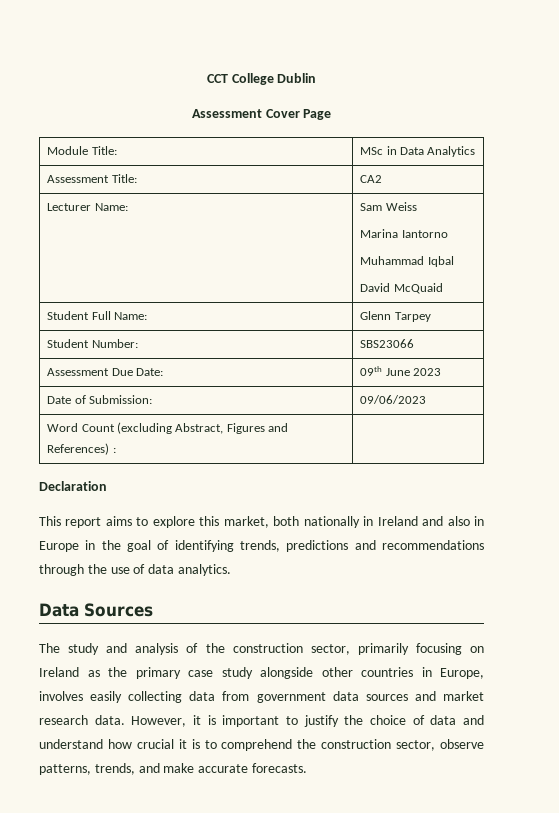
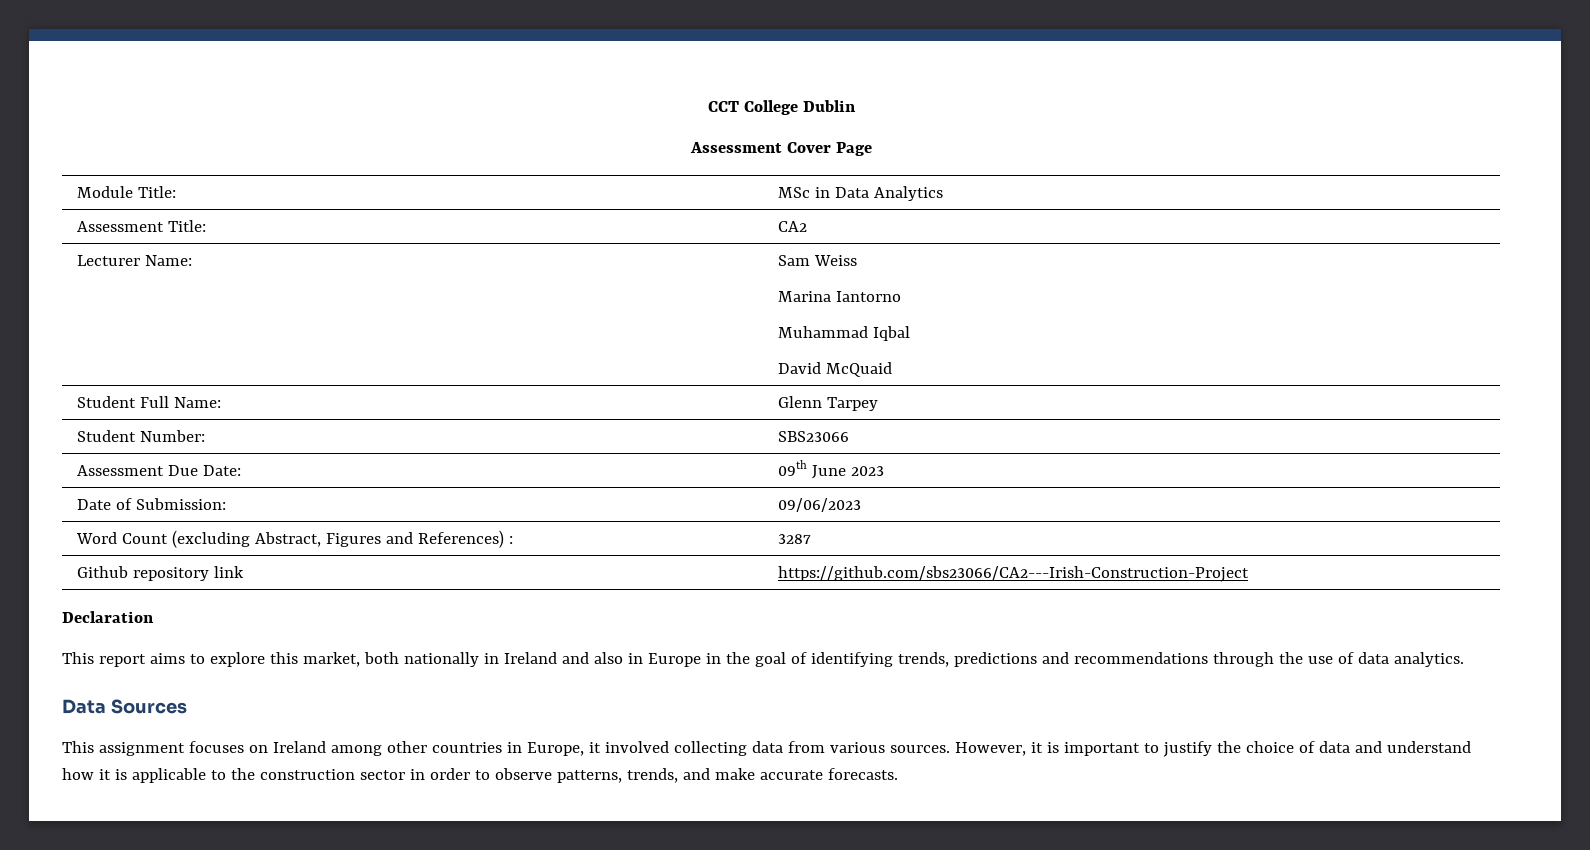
(116, 450) none -> [777,534,811,544] [76,566,244,581] [777,566,1249,582] 3287 // Github repository link | https://github.com/sbs23066/CA2---Irish-Construction-Project
[39,643,485,655] [39,667,313,679] The study and analysis of the construction sector, primarily focusing on Ireland as the primary case study alongside -> [62,741,382,756] This assignment focuses on Ireland among
[39,691,123,703] involves easily -> [588,741,669,753] it involved
[256,691,484,703] [39,715,125,725] government data sources and market research data. -> [829,742,950,753] various sources.
[136,739,436,751] crucial it is to comprehend the construction sector, -> [98,768,490,783] it is applicable to the construction sector in order to

